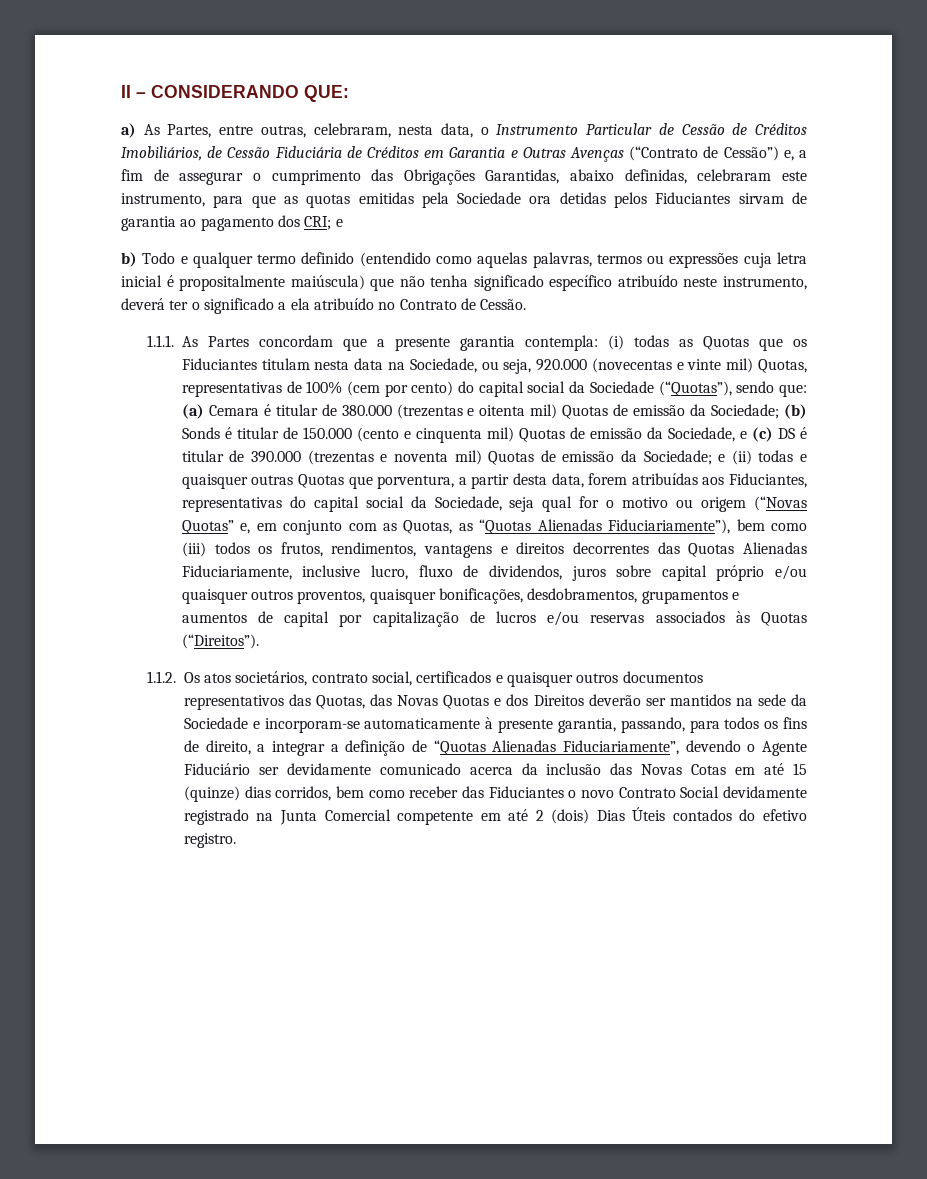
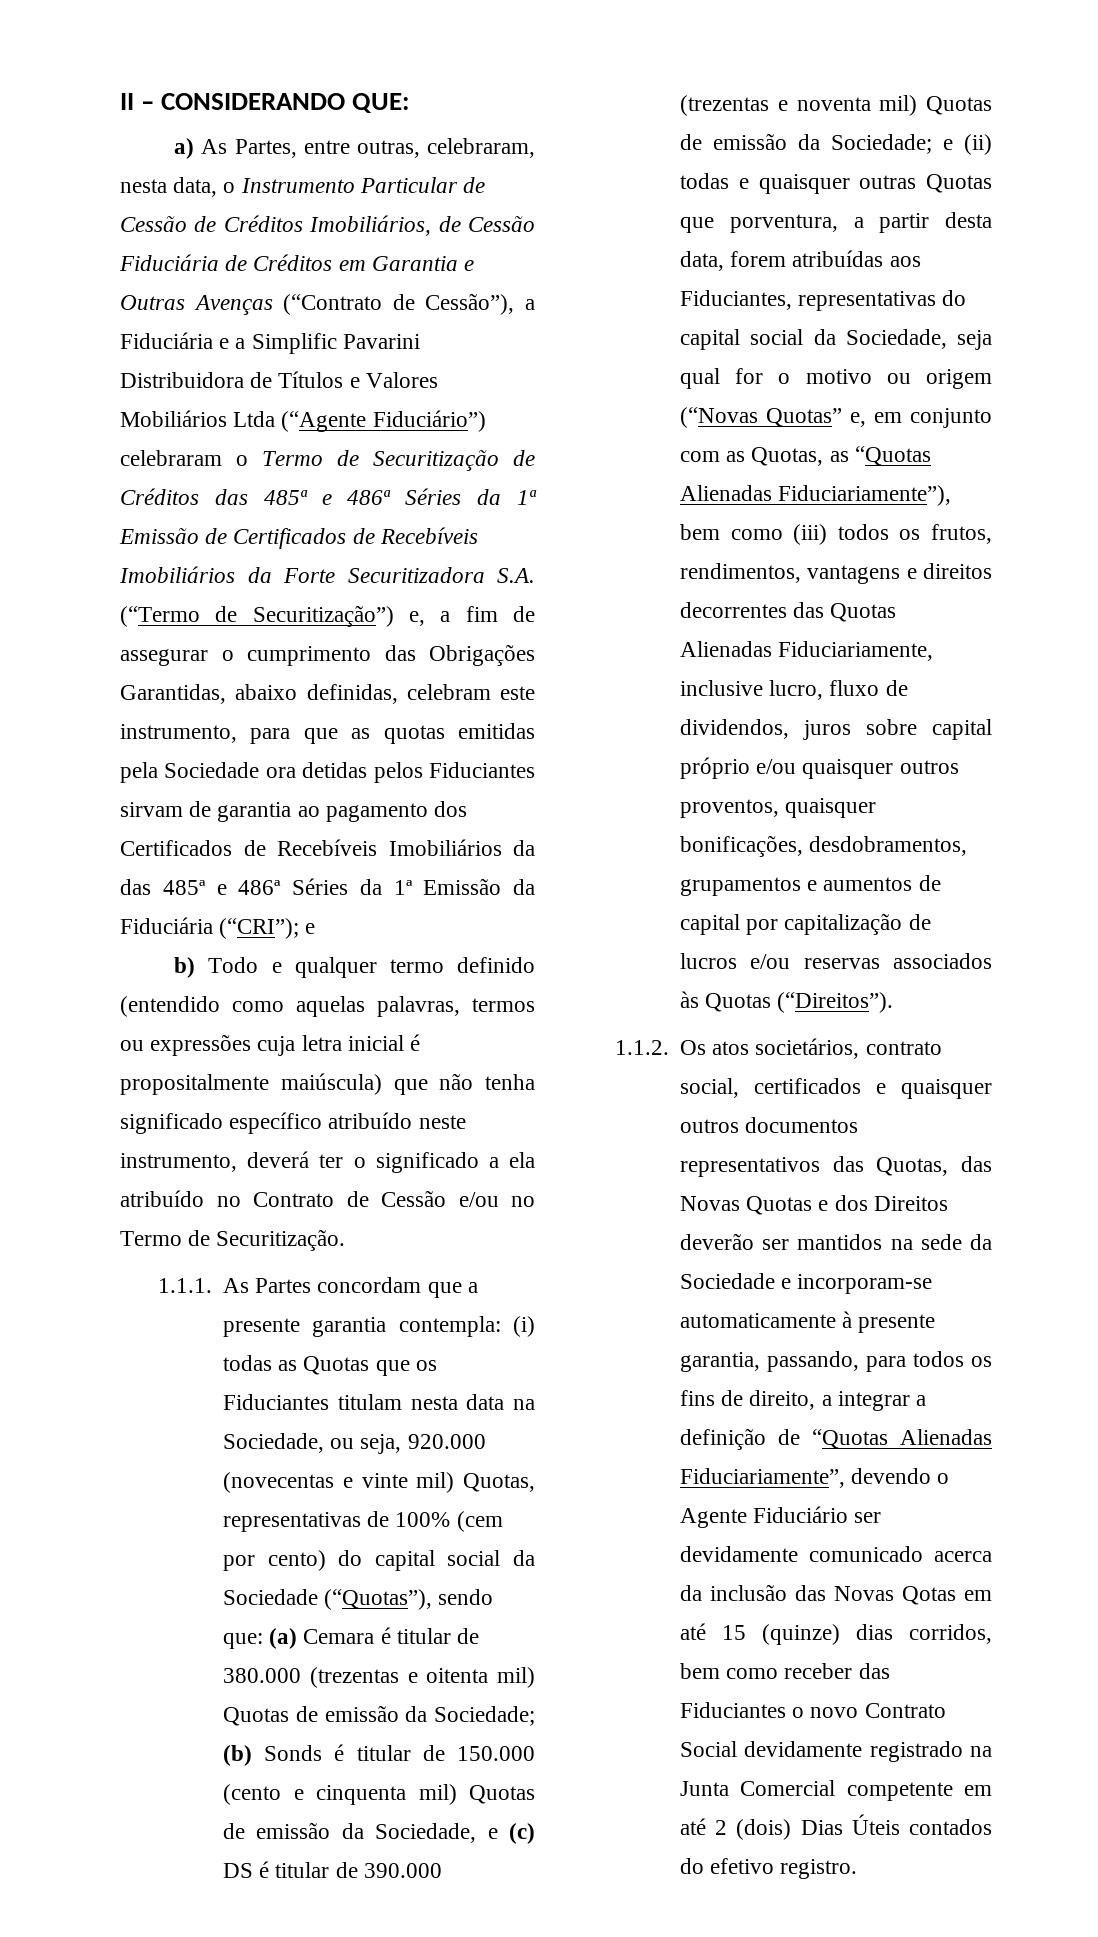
[723,146,779,161] Cessão”) -> [425,293,535,315] [120,332,420,354] [120,371,438,388] [120,410,486,432] [120,450,535,471] [120,488,537,505] [119,527,478,549] [119,566,535,583] [120,605,394,627] Cessão”), a Fiduciária e a Simplific Pavarini Distribuidora de Títulos e Valores Mobiliários Ltda (“Agente Fiduciário”) celebraram o Termo de Securitização de Créditos das 485ª e 486ª Séries da 1ª Emissão de Certificados de Recebíveis Imobiliários da Forte Securitizadora S.A. (“Termo de Securitização”)
[697,169,772,181] celebraram -> [406,684,491,700] celebram
[304,216,332,230] CRI; -> [120,839,535,856] [120,878,535,895] [120,917,300,939] Certificados de Recebíveis Imobiliários da das 485ª e 486ª Séries da 1ª Emissão da Fiduciária (“CRI”);
[480,299,527,310] Cessão. -> [381,1190,535,1207] [120,1229,346,1251] Cessão e/ou no Termo de Securitização.
[691,764,727,775] Cotas -> [902,1586,957,1605] Qotas

